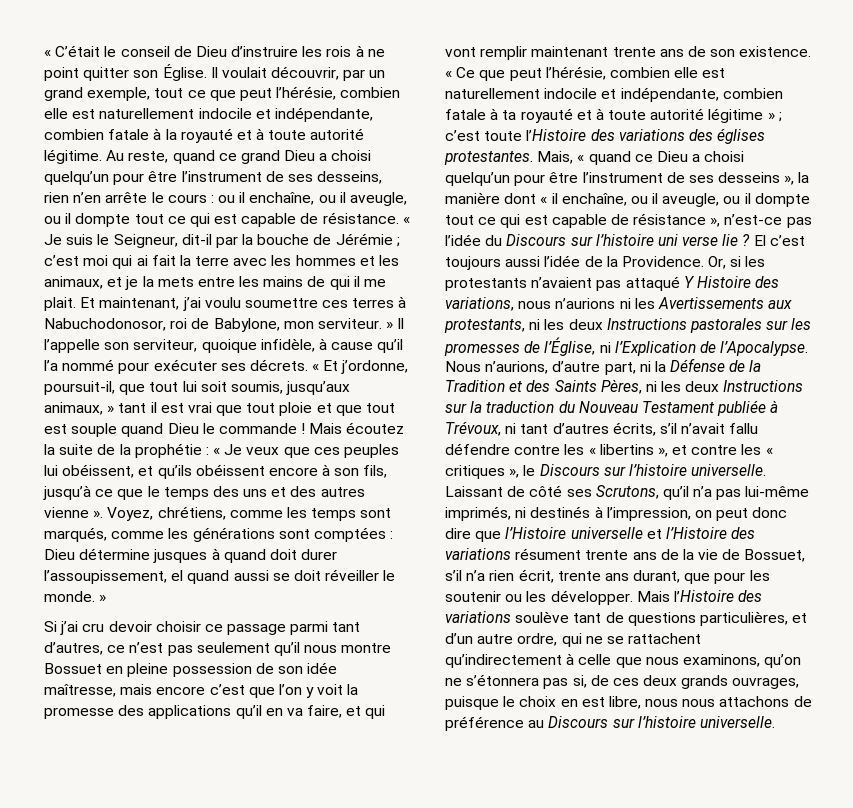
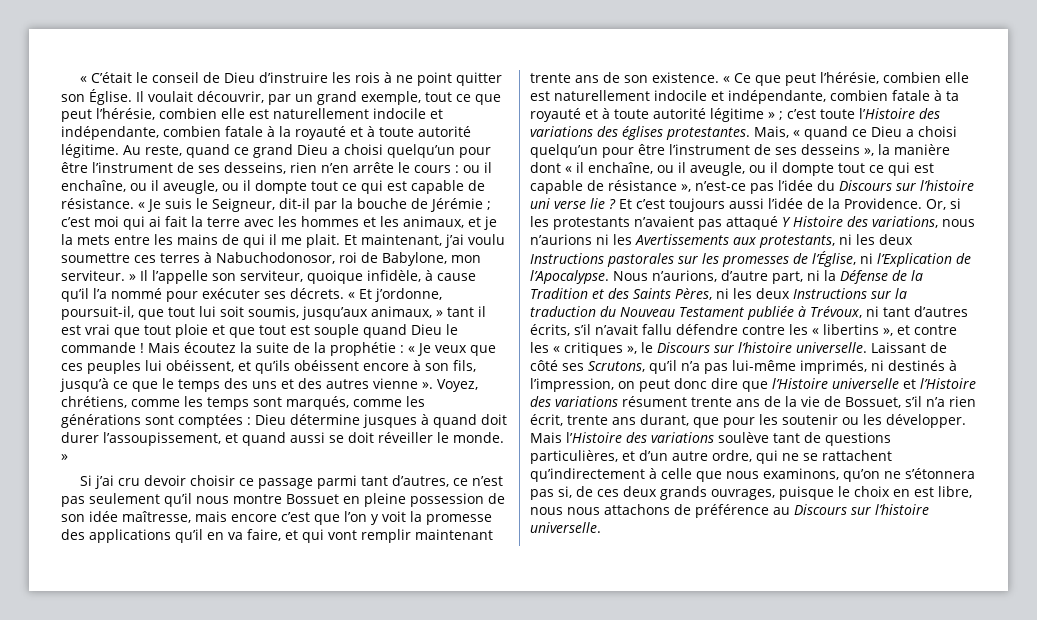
[171,570,184,581] el -> [225,433,238,443] et
[753,235,766,246] El -> [619,199,632,209] Et

